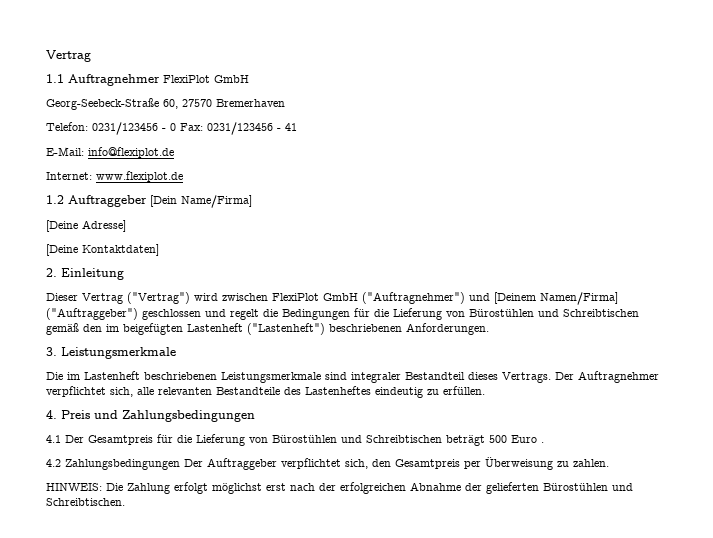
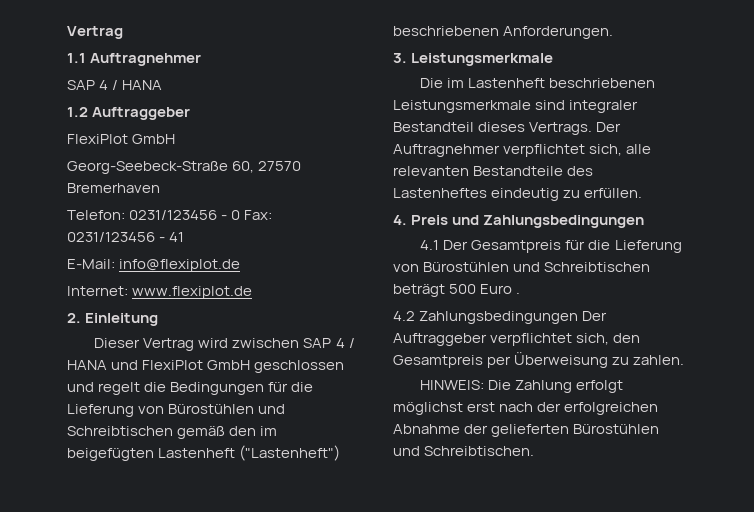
(160, 80) none -> [67,80,163,90] [67,107,191,120] // SAP 4 / HANA // 1.2 Auftraggeber //
[46,195,252,208] [46,220,126,232] [46,244,159,256] // 1.2 Auftraggeber [Dein Name/Firma] // [Deine Adresse] // [Deine Kontaktdaten] -> (253, 292) none
[127,292,190,304] ("Vertrag") -> (195, 344) none
[272,292,618,305] [46,308,138,320] FlexiPlot GmbH ("Auftragnehmer") und [Deinem Namen/Firma] ("Auftraggeber") -> [303,338,355,348] [67,360,251,370] SAP 4 / HANA und FlexiPlot GmbH

